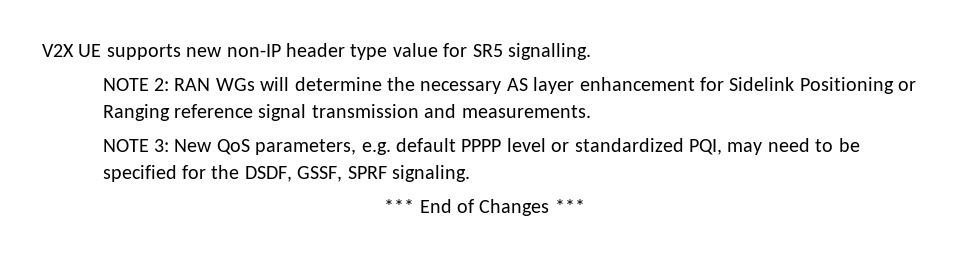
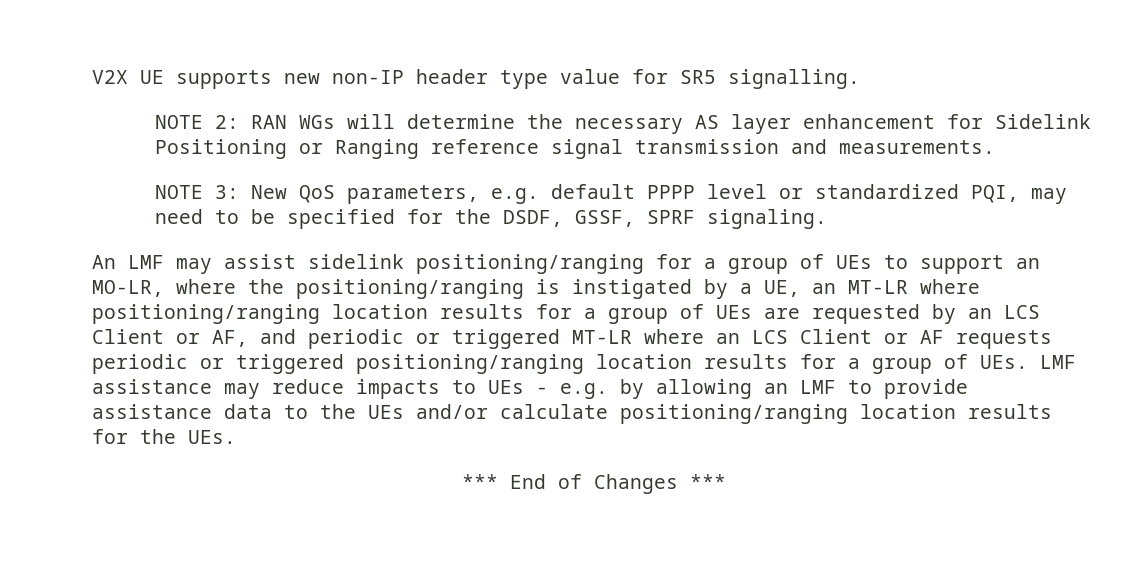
(471, 173) none -> [92,254,1040,274] [92,279,980,299] [92,304,1040,324] [92,329,1052,349] [92,354,1076,374] [92,379,968,399] [92,404,1052,424] [92,429,236,444] // An LMF may assist sidelink positioning/ranging for a group of UEs to support an MO-LR, where the positioning/ranging is instigated by a UE, an MT-LR where positioning/ranging location results for a group of UEs are requested by an LCS Client or AF, and periodic or triggered MT-LR where an LCS Client or AF requests periodic or triggered positioning/ranging location results for a group of UEs. LMF assistance may reduce impacts to UEs - e.g. by allowing an LMF to provide assistance data to the UEs and/or calculate positioning/ranging location results for the UEs.

